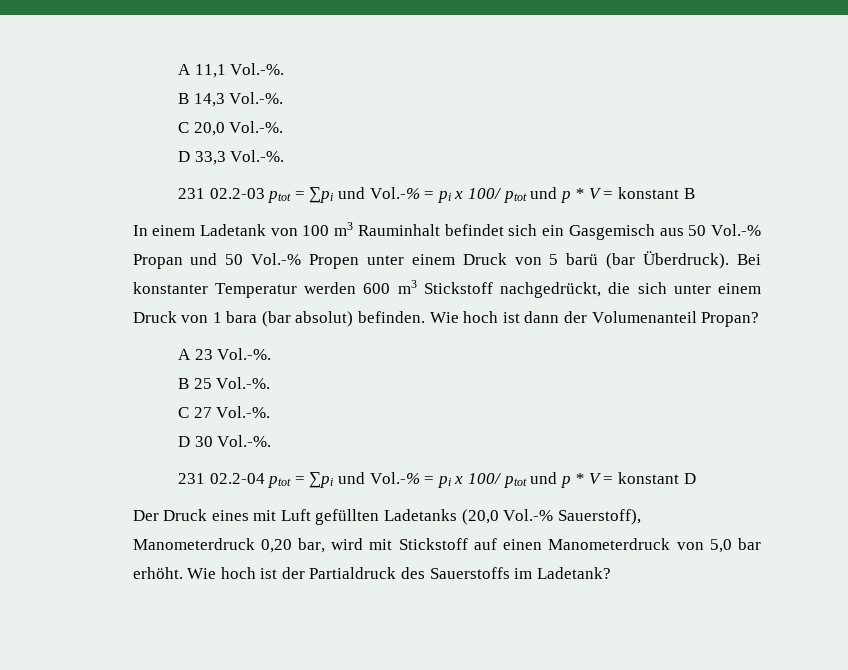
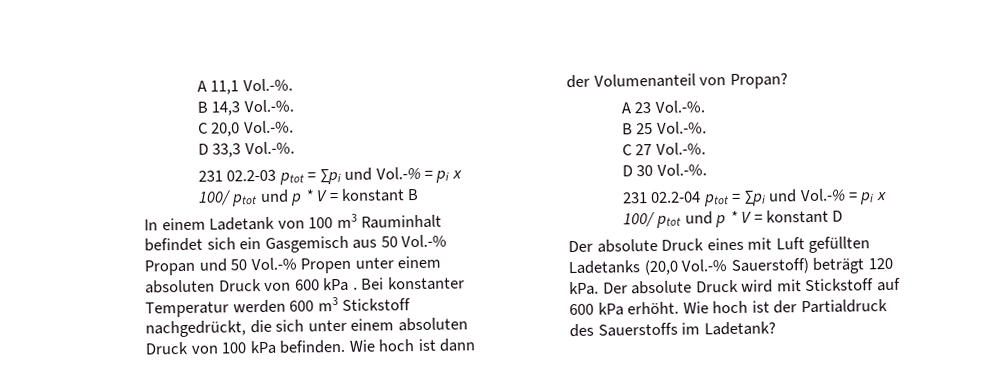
[462,251,730,269] Druck von 5 barü (bar Überdruck). -> [145,277,358,294] absoluten Druck von 600 kPa .
[132,311,354,327] Druck von 1 bara (bar absolut) -> [397,317,468,332] [145,340,276,355] absoluten Druck von 100 kPa
(697, 317) none -> [699,77,727,86] von
(159, 515) none -> [596,238,658,253] absolute
[557,509,641,525] [132,538,761,553] Sauerstoff), Manometerdruck 0,20 bar, wird mit Stickstoff auf einen Manometerdruck von 5,0 bar -> [730,257,893,275] [569,277,901,296] [569,302,624,316] Sauerstoff) beträgt 120 kPa. Der absolute Druck wird mit Stickstoff auf 600 kPa

